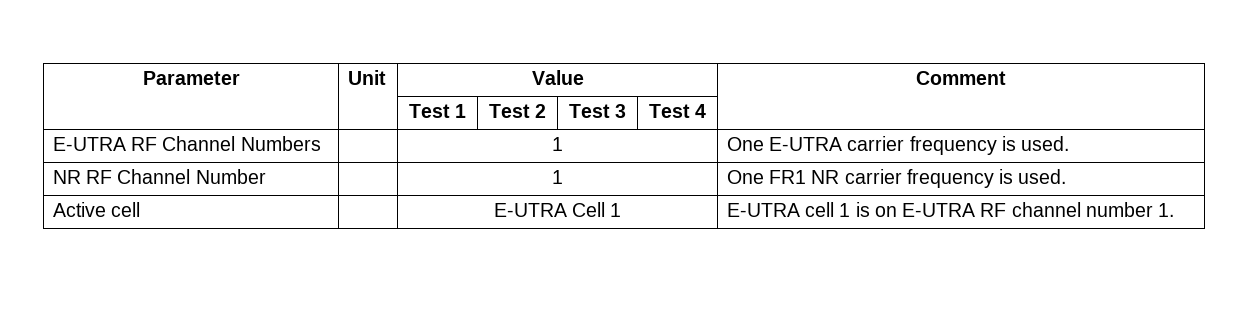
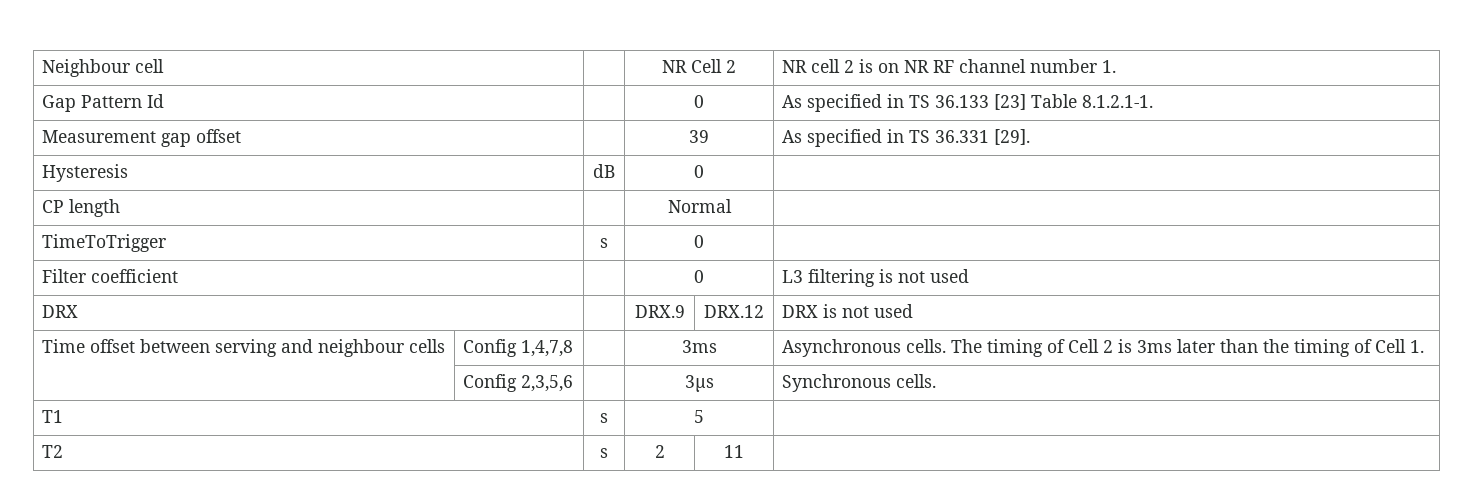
[142,71,240,85] [347,70,386,85] [531,70,584,85] [916,71,1006,85] [408,104,467,118] [488,104,547,118] [568,104,627,118] [648,104,707,118] [52,136,321,151] [552,137,563,151] [726,136,1070,155] [52,169,266,184] [552,170,563,184] [726,169,1067,188] [52,202,141,217] [493,202,622,217] [726,202,851,217] Parameter | Unit | Value | Comment // | | Test 1 | Test 2 | Test 3 | Test 4 | // E-UTRA RF Channel Numbers | | 1 | One E-UTRA carrier frequency is used. // NR RF Channel Number | | 1 | One FR1 NR carrier frequency is used. // Active cell | | E-UTRA Cell 1 | E-UTRA cell 1 -> [42,59,165,77] [662,59,736,73] [782,59,855,73] Neighbour cell | | NR Cell 2 | NR cell 2
[902,203,976,217] E-UTRA -> [904,60,930,73] NR
(1175, 210) none -> [42,94,165,112] [694,95,704,108] [782,94,1154,112] [42,129,242,147] [689,130,709,143] [782,129,1031,147] [42,164,129,182] [593,164,615,178] [694,165,704,178] [42,199,121,217] [667,199,732,213] [42,234,167,252] [600,238,608,248] [694,235,704,248] [42,269,179,283] [694,270,704,283] [782,269,970,287] [42,305,79,318] [634,305,685,318] [704,305,764,318] [782,304,914,318] [42,339,446,357] [463,339,574,357] [681,340,717,353] [782,339,1425,357] [463,374,574,392] [684,375,714,392] [782,374,937,392] [42,410,64,423] [600,413,608,423] [694,410,704,423] [42,445,64,458] [600,448,608,458] [654,445,665,458] [724,445,744,458] // Gap Pattern Id | | 0 | As specified in TS 36.133 [23] Table 8.1.2.1-1. // Measurement gap offset | | 39 | As specified in TS 36.331 [29]. // Hysteresis | dB | 0 | // CP length | | Normal | // TimeToTrigger | s | 0 | // Filter coefficient | | 0 | L3 filtering is not used // DRX | | DRX.9 | DRX.12 | DRX is not used // Time offset between serving and neighbour cells | Config 1,4,7,8 | | 3ms | Asynchronous cells. The timing of Cell 2 is 3ms later than the timing of Cell 1. // | Config 2,3,5,6 | | 3μs | Synchronous cells. // T1 | s | 5 | // T2 | s | 2 | 11 |

